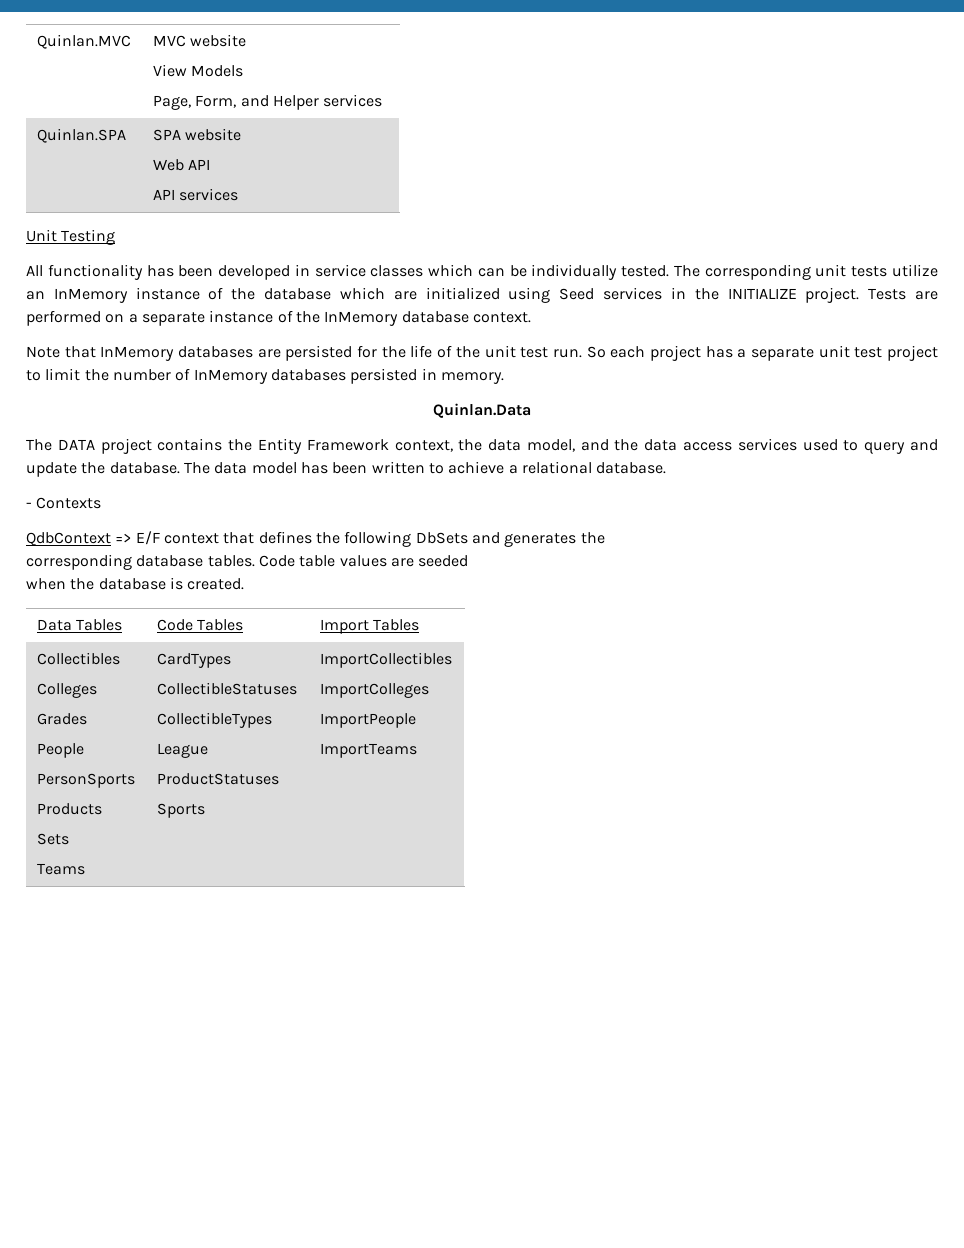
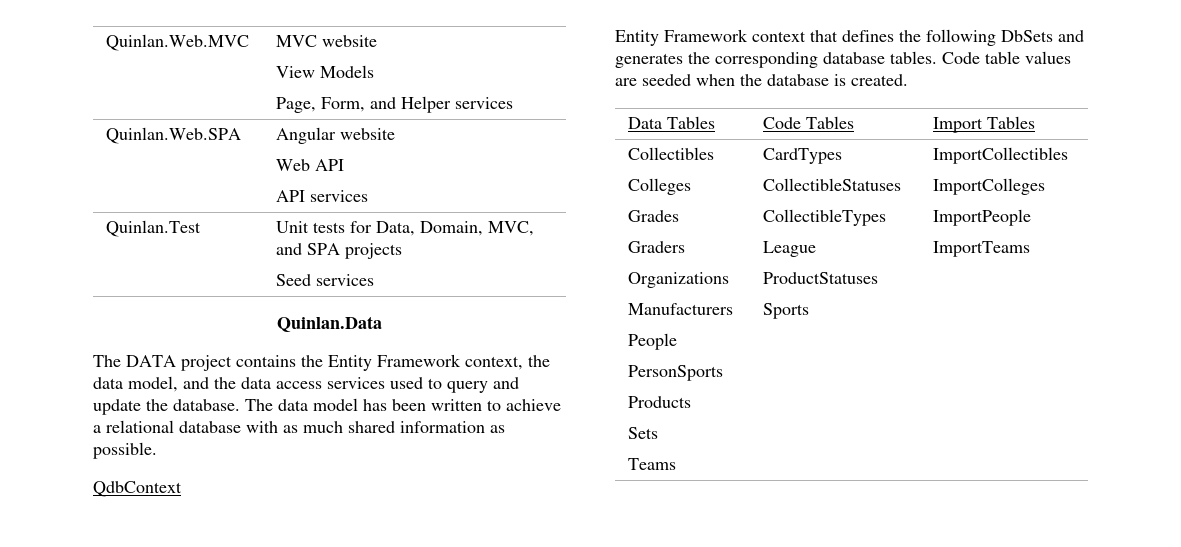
[36,34,131,49] Quinlan.MVC -> [106,34,250,51] Quinlan.Web.MVC
[36,128,126,143] [152,129,181,141] Quinlan.SPA | SPA -> [106,127,242,144] [276,127,337,144] Quinlan.Web.SPA | Angular
[26,229,116,245] [26,264,938,280] [26,287,939,303] [26,310,531,326] [26,345,938,361] [26,368,504,384] // Unit Testing // All functionality has been developed in service classes which can be individually tested. The corresponding unit tests utilize an InMemory instance of the database which are initialized using Seed services in the INITIALIZE project. Tests are performed on a separate instance of the InMemory database context. // Note that InMemory databases are persisted for the life of the unit test run. So each project has a separate unit test project to limit the number of InMemory databases persisted in memory. -> [106,220,202,237] [276,221,535,236] [276,243,403,259] [276,274,375,286] // Quinlan.Test | Unit tests for Data, Domain, MVC, and SPA projects // Seed services
[596,462,667,474] [26,497,102,509] database. // - Contexts -> [179,421,505,433] [93,442,157,459] database with as much shared information as possible.
[115,531,160,545] => E/F -> [615,29,748,46] // Entity Framework
(605, 538) // -> (710, 58) none
(469, 561) // -> (691, 80) none
(87, 719) none -> [628,241,686,253] [628,272,730,288] [628,303,734,315] // Graders // Organizations // Manufacturers

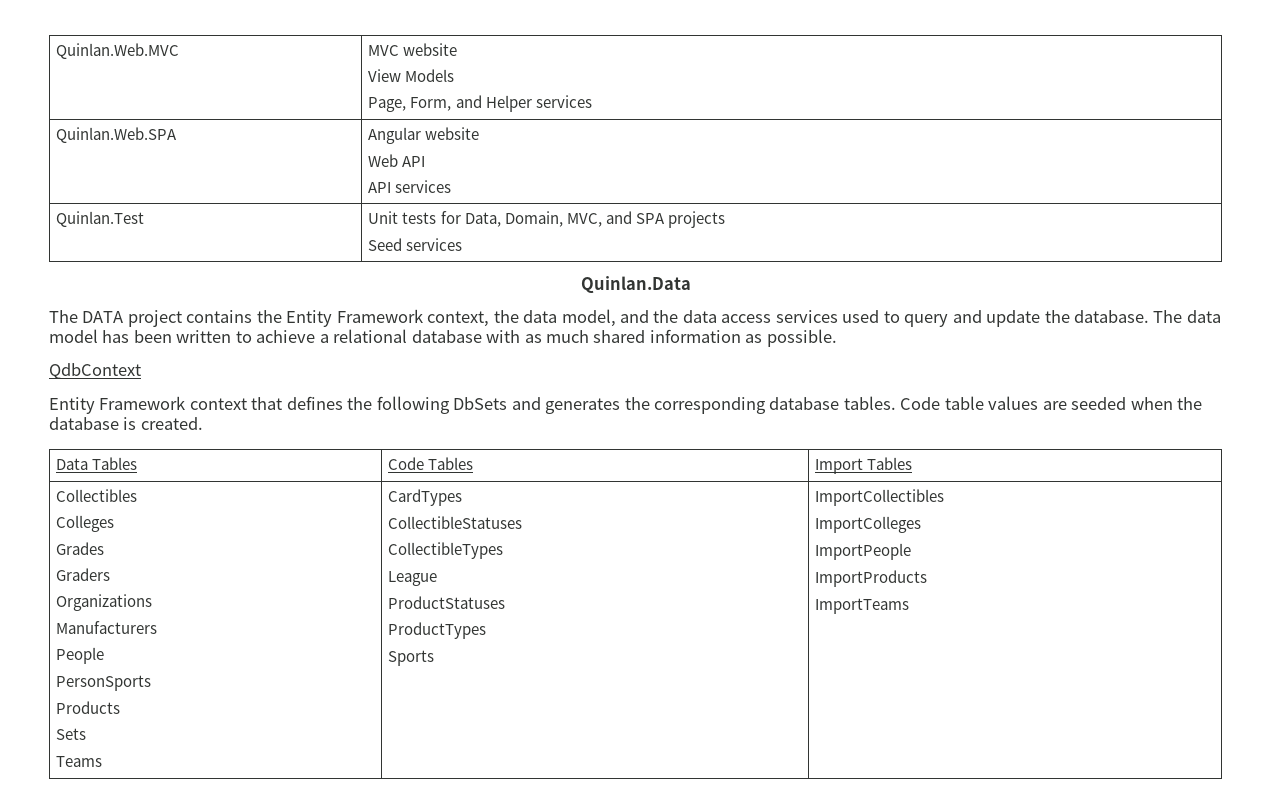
(879, 278) none -> [388,622,487,639] // ProductTypes
(1032, 217) none -> [815,570,928,587] // ImportProducts

